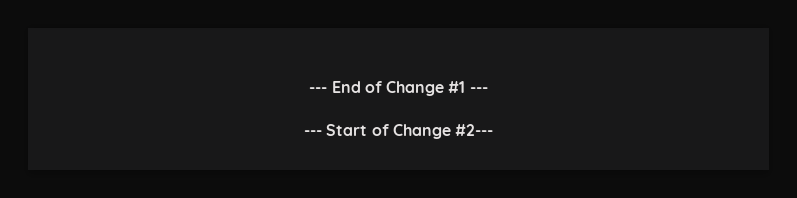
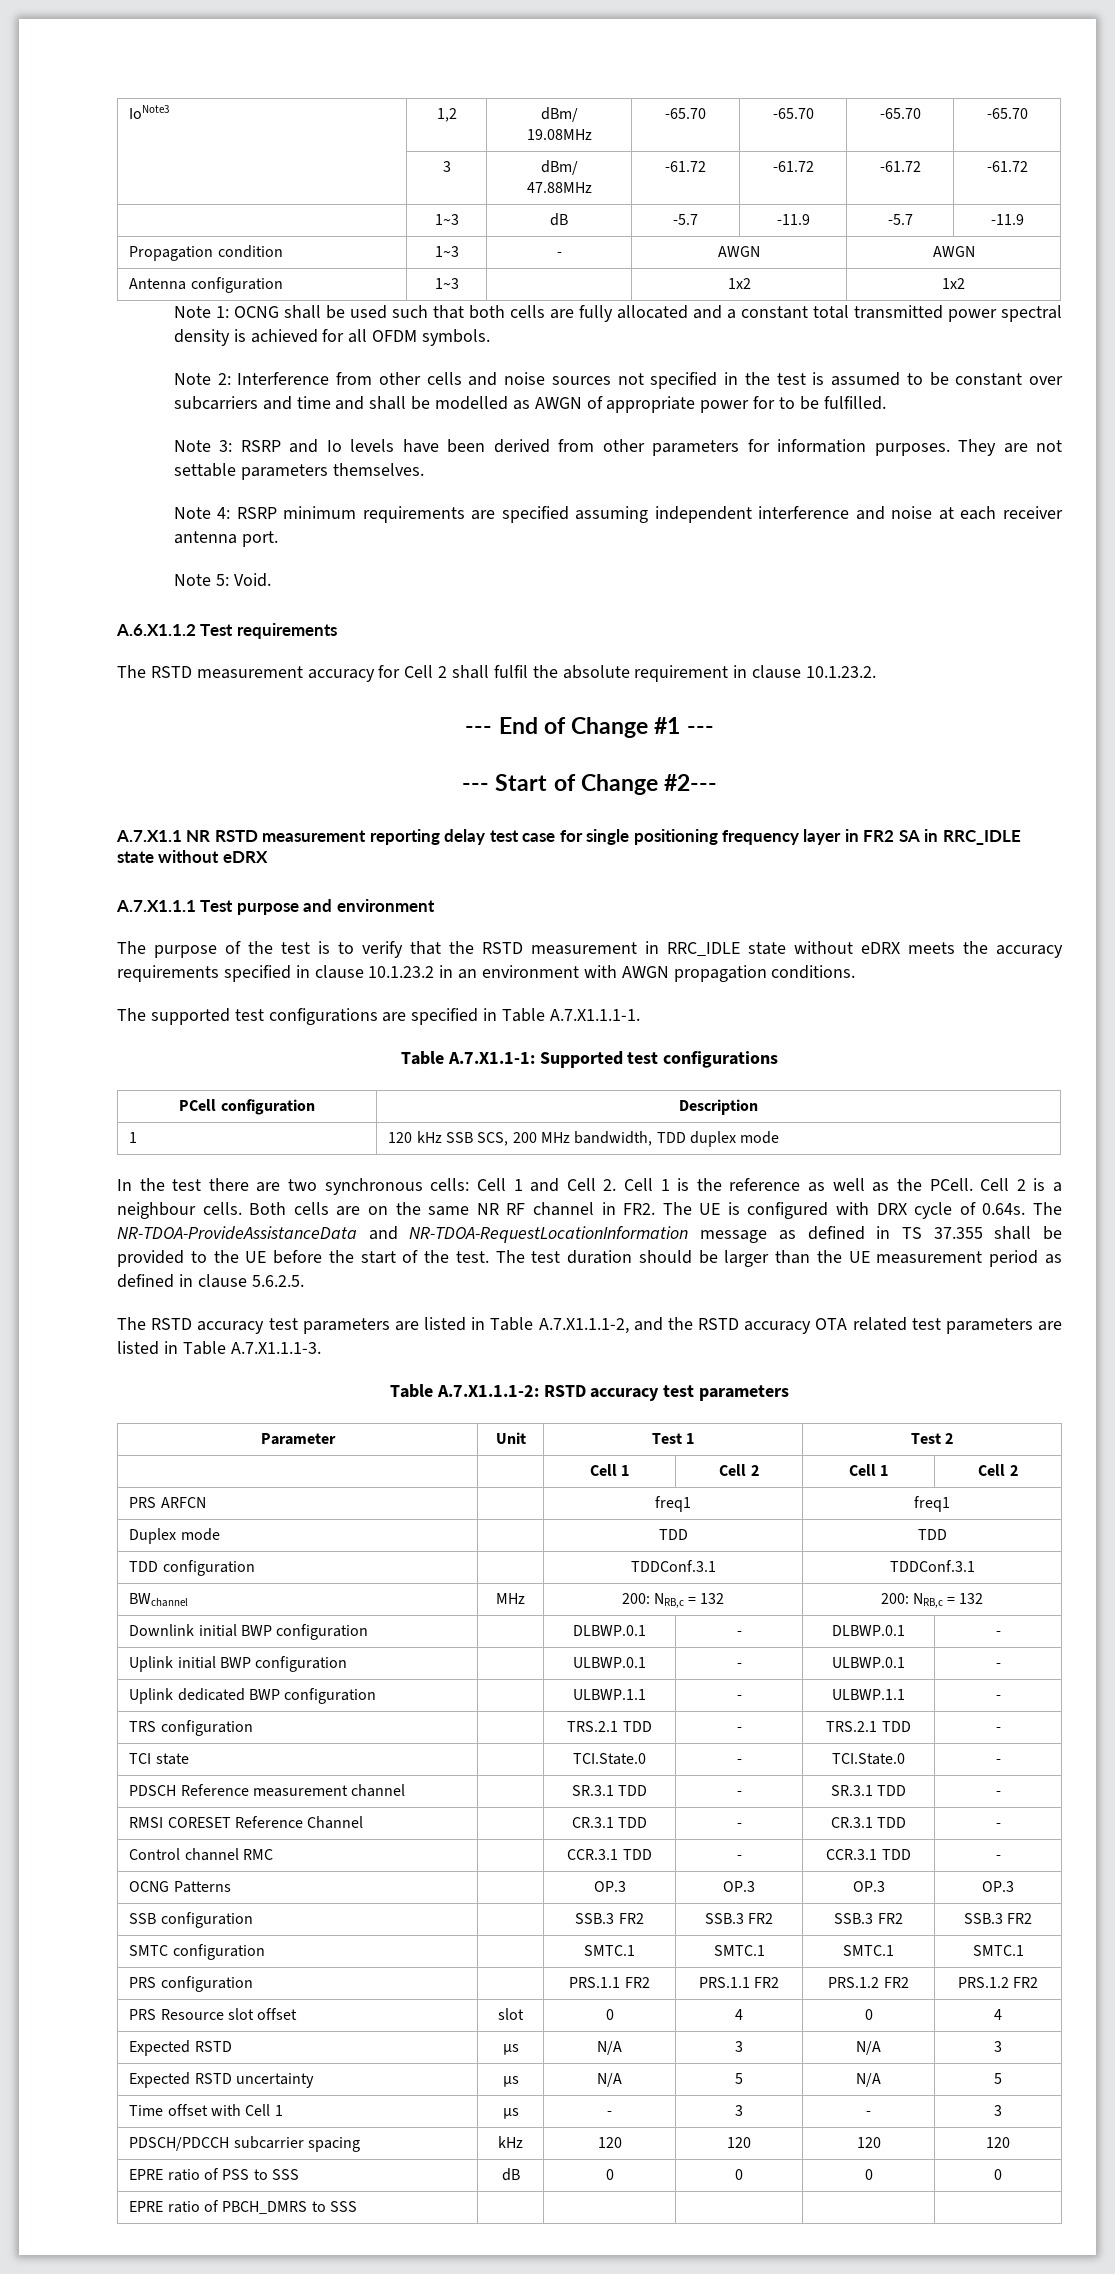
(309, 90) none -> [129,105,170,119] [436,108,457,122] [540,107,578,122] [526,129,592,140] [665,108,706,119] [772,108,814,119] [879,108,921,119] [986,108,1028,119] [442,161,451,172] [540,160,578,175] [526,182,592,193] [665,161,706,172] [772,161,814,172] [879,161,921,172] [986,161,1028,172] [434,214,459,225] [550,213,568,226] [673,214,698,225] [776,214,810,225] [887,214,913,225] [990,214,1024,225] [129,245,283,261] [434,246,459,257] [556,252,562,257] [718,246,760,257] [932,246,975,257] [129,277,283,293] [434,278,459,289] [727,278,751,289] [942,278,965,289] [173,305,1062,322] [173,329,490,346] [173,372,1064,389] [173,396,886,413] [173,439,1062,456] [173,463,424,480] [173,506,1064,523] [173,531,278,547] [173,573,271,587] [116,623,337,639] [117,665,877,682] IoNote3 | 1,2 | dBm/ // 19.08MHz | -65.70 | -65.70 | -65.70 | -65.70 // | 3 | dBm/ // 47.88MHz | -61.72 | -61.72 | -61.72 | -61.72 // | 1~3 | dB | -5.7 | -11.9 | -5.7 | -11.9 // Propagation condition | 1~3 | - | AWGN | AWGN // Antenna configuration | 1~3 | | 1x2 | 1x2 // Note 1: OCNG shall be used such that both cells are fully allocated and a constant total transmitted power spectral density is achieved for all OFDM symbols. // Note 2: Interference from other cells and noise sources not specified in the test is assumed to be constant over subcarriers and time and shall be modelled as AWGN of appropriate power for to be fulfilled. // Note 3: RSRP and Io levels have been derived from other parameters for information purposes. They are not settable parameters themselves. // Note 4: RSRP minimum requirements are specified assuming independent interference and noise at each receiver antenna port. // Note 5: Void. // A.6.X1.1.2 Test requirements // The RSTD measurement accuracy for Cell 2 shall fulfil the absolute requirement in clause 10.1.23.2. //
(494, 130) none -> [116,829,1021,845] [117,850,268,863] [116,899,435,915] [117,941,1063,958] [117,965,856,982] [117,1008,640,1025] [400,1051,779,1068] [179,1099,315,1115] [679,1099,758,1115] [129,1132,138,1143] [388,1131,780,1147] [117,1178,1063,1195] [117,1202,1063,1219] [117,1226,1063,1243] [117,1250,1063,1267] [117,1274,304,1288] [117,1317,1062,1334] [117,1341,321,1355] [389,1384,790,1401] [260,1433,336,1445] [495,1432,526,1444] [651,1433,695,1444] [910,1433,954,1444] [589,1464,630,1476] [719,1464,759,1476] [848,1464,889,1476] [978,1464,1018,1476] [129,1497,206,1508] [655,1496,691,1512] [914,1496,950,1512] [129,1528,220,1544] [658,1529,688,1540] [917,1529,947,1540] [129,1560,255,1576] [630,1560,716,1572] [889,1560,975,1572] [129,1593,189,1607] [496,1593,525,1604] [621,1593,725,1608] [880,1593,984,1608] [129,1624,369,1640] [573,1625,646,1636] [736,1631,742,1636] [832,1625,905,1636] [995,1631,1001,1636] [129,1656,348,1672] [573,1657,646,1668] [736,1663,742,1668] [832,1657,905,1668] [995,1663,1001,1668] [129,1688,377,1704] [573,1689,646,1700] [736,1695,742,1700] [832,1689,905,1700] [995,1695,1001,1700] [129,1720,253,1736] [567,1721,652,1732] [736,1727,742,1732] [826,1721,911,1732] [995,1727,1001,1732] [129,1753,189,1765] [573,1753,646,1765] [736,1759,742,1764] [832,1753,905,1765] [995,1759,1001,1764] [129,1784,406,1797] [571,1785,648,1796] [736,1791,742,1796] [830,1785,907,1796] [995,1791,1001,1796] [129,1816,364,1829] [571,1817,648,1828] [736,1823,742,1828] [830,1817,907,1828] [995,1823,1001,1828] [129,1848,274,1861] [567,1849,652,1860] [736,1855,742,1860] [826,1849,911,1860] [995,1855,1001,1860] [129,1881,231,1893] [593,1881,626,1892] [723,1881,755,1892] [852,1881,885,1892] [982,1881,1014,1892] [129,1912,253,1928] [575,1913,644,1924] [704,1913,774,1924] [834,1913,903,1924] [963,1913,1033,1924] [129,1944,265,1960] [584,1945,635,1956] [713,1945,765,1956] [843,1945,894,1956] [972,1945,1024,1956] [129,1976,253,1992] [569,1977,650,1988] [698,1977,780,1988] [828,1977,909,1988] [957,1977,1039,1988] [129,2008,298,2020] [498,2008,524,2020] [605,2009,614,2020] [735,2009,743,2020] [864,2009,873,2020] [994,2009,1002,2020] [129,2040,232,2056] [502,2044,519,2055] [597,2041,622,2055] [735,2041,743,2052] [856,2041,881,2055] [994,2041,1002,2052] [129,2072,315,2088] [502,2076,519,2087] [597,2073,622,2087] [735,2073,743,2084] [856,2073,881,2087] [994,2073,1002,2084] [129,2104,283,2116] [502,2108,519,2119] [607,2111,612,2116] [735,2105,743,2116] [866,2111,871,2116] [994,2105,1002,2116] [129,2136,361,2152] [498,2136,523,2148] [597,2137,622,2148] [727,2137,751,2148] [856,2137,881,2148] [986,2137,1010,2148] [129,2168,300,2181] [501,2168,520,2181] [605,2169,614,2180] [735,2169,743,2180] [864,2169,873,2180] [994,2169,1002,2180] [129,2200,358,2214] // A.7.X1.1 NR RSTD measurement reporting delay test case for single positioning frequency layer in FR2 SA in RRC_IDLE state without eDRX // A.7.X1.1.1 Test purpose and environment // The purpose of the test is to verify that the RSTD measurement in RRC_IDLE state without eDRX meets the accuracy requirements specified in clause 10.1.23.2 in an environment with AWGN propagation conditions. // The supported test configurations are specified in Table A.7.X1.1.1-1. // Table A.7.X1.1-1: Supported test configurations // PCell configuration | Description // 1 | 120 kHz SSB SCS, 200 MHz bandwidth, TDD duplex mode // In the test there are two synchronous cells: Cell 1 and Cell 2. Cell 1 is the reference as well as the PCell. Cell 2 is a neighbour cells. Both cells are on the same NR RF channel in FR2. The UE is configured with DRX cycle of 0.64s. The NR-TDOA-ProvideAssistanceData and NR-TDOA-RequestLocationInformation message as defined in TS 37.355 shall be provided to the UE before the start of the test. The test duration should be larger than the UE measurement period as defined in clause 5.6.2.5. // The RSTD accuracy test parameters are listed in Table A.7.X1.1.1-2, and the RSTD accuracy OTA related test parameters are listed in Table A.7.X1.1.1-3. // Table A.7.X1.1.1-2: RSTD accuracy test parameters // Parameter | Unit | Test 1 | Test 2 // | | Cell 1 | Cell 2 | Cell 1 | Cell 2 // PRS ARFCN | | freq1 | freq1 // Duplex mode | | TDD | TDD // TDD configuration | | TDDConf.3.1 | TDDConf.3.1 // BWchannel | MHz | 200: NRB,c = 132 | 200: NRB,c = 132 // Downlink initial BWP configuration | | DLBWP.0.1 | - | DLBWP.0.1 | - // Uplink initial BWP configuration | | ULBWP.0.1 | - | ULBWP.0.1 | - // Uplink dedicated BWP configuration | | ULBWP.1.1 | - | ULBWP.1.1 | - // TRS configuration | | TRS.2.1 TDD | - | TRS.2.1 TDD | - // TCI state | | TCI.State.0 | - | TCI.State.0 | - // PDSCH Reference measurement channel | | SR.3.1 TDD | - | SR.3.1 TDD | - // RMSI CORESET Reference Channel | | CR.3.1 TDD | - | CR.3.1 TDD | - // Control channel RMC | | CCR.3.1 TDD | - | CCR.3.1 TDD | - // OCNG Patterns | | OP.3 | OP.3 | OP.3 | OP.3 // SSB configuration | | SSB.3 FR2 | SSB.3 FR2 | SSB.3 FR2 | SSB.3 FR2 // SMTC configuration | | SMTC.1 | SMTC.1 | SMTC.1 | SMTC.1 // PRS configuration | | PRS.1.1 FR2 | PRS.1.1 FR2 | PRS.1.2 FR2 | PRS.1.2 FR2 // PRS Resource slot offset | slot | 0 | 4 | 0 | 4 // Expected RSTD | μs | N/A | 3 | N/A | 3 // Expected RSTD uncertainty | μs | N/A | 5 | N/A | 5 // Time offset with Cell 1 | μs | - | 3 | - | 3 // PDSCH/PDCCH subcarrier spacing | kHz | 120 | 120 | 120 | 120 // EPRE ratio of PSS to SSS | dB | 0 | 0 | 0 | 0 // EPRE ratio of PBCH_DMRS to SSS | | | | |

